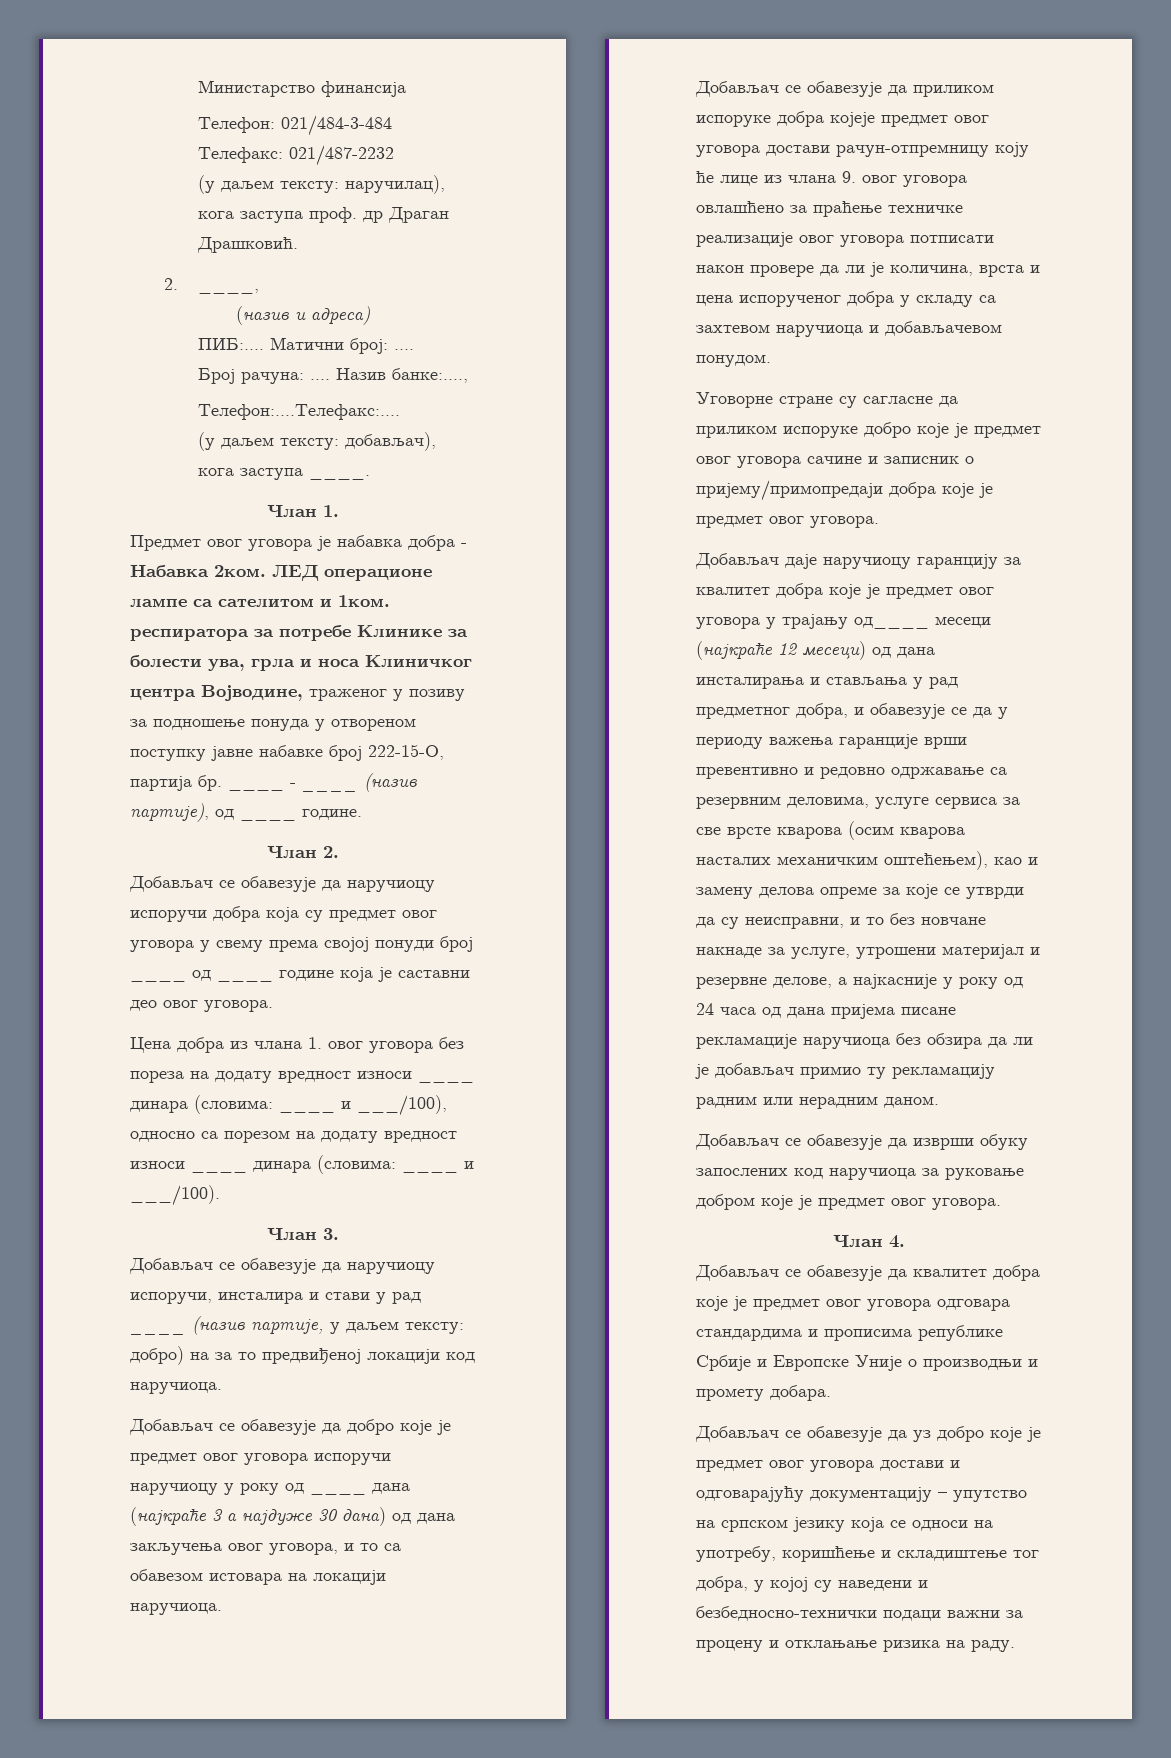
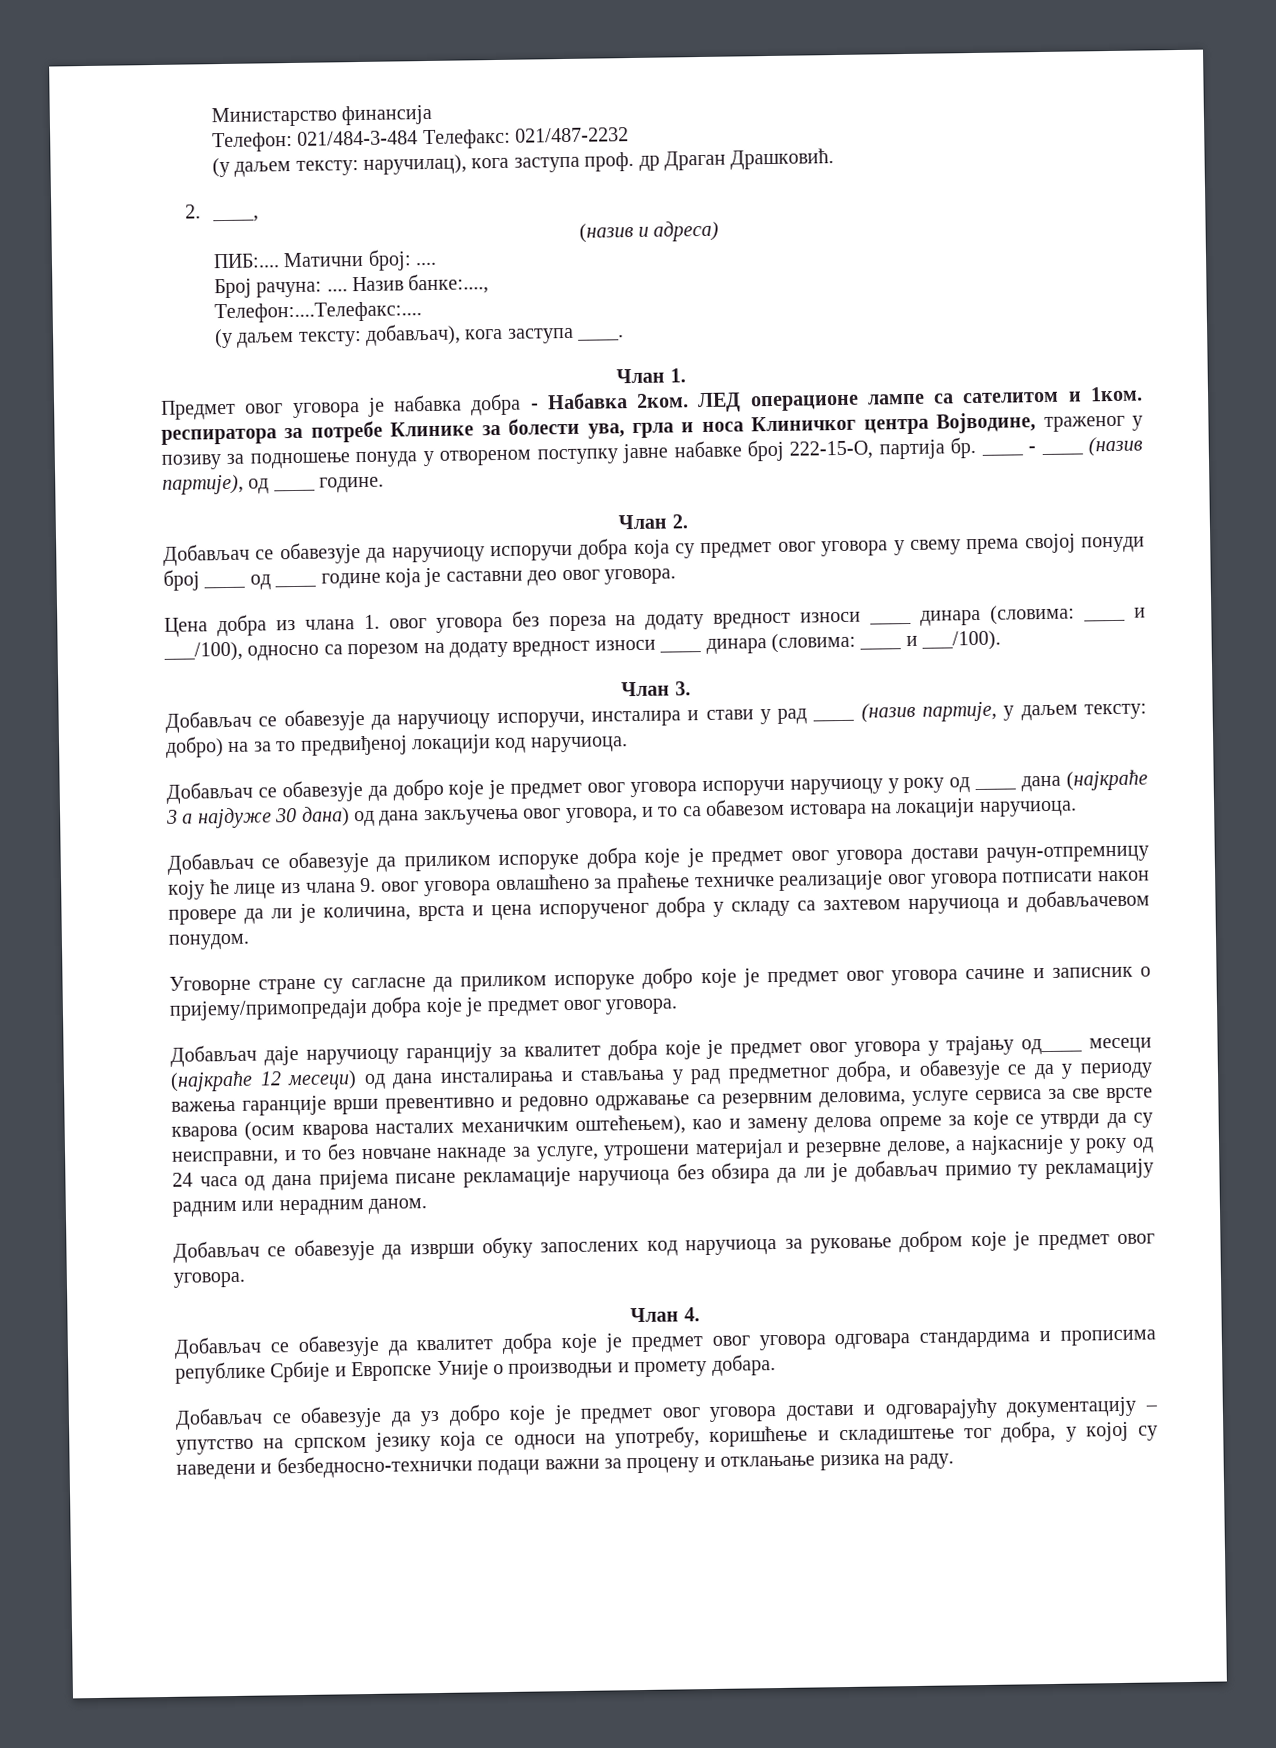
[830,112,875,127] којеје -> [644,848,704,868] које је

